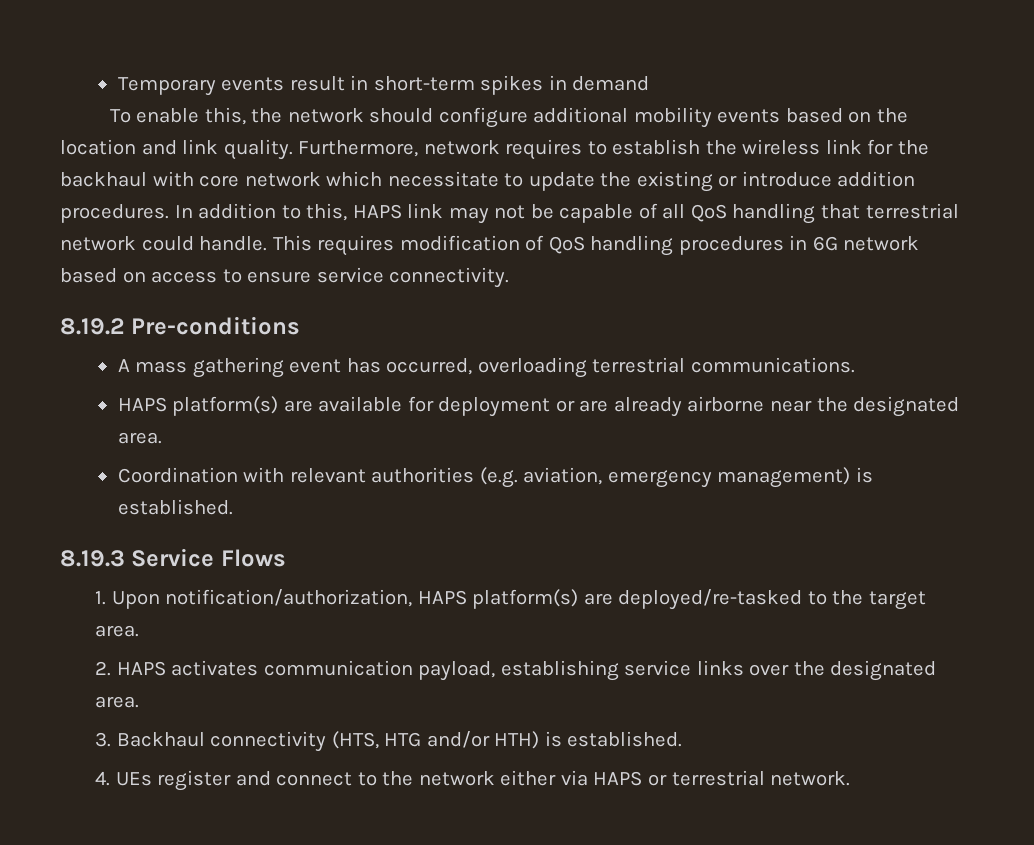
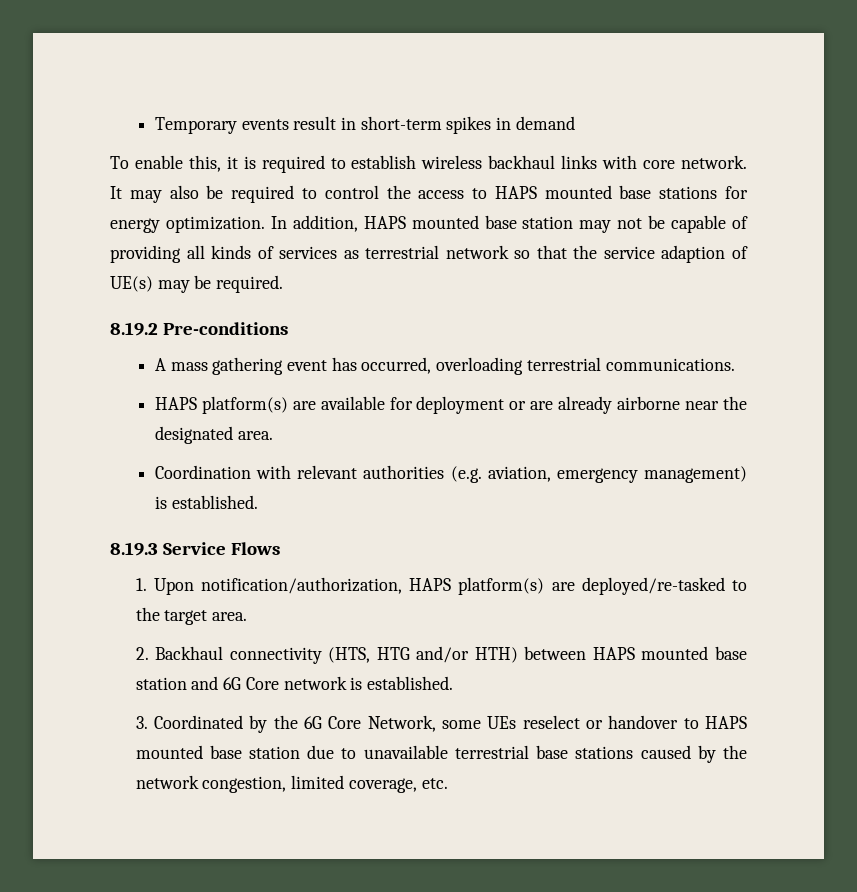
[251,107,908,128] [60,139,929,160] [60,171,916,192] [60,203,444,223] the network should configure additional mobility events based on the location and link quality. Furthermore, network requires to establish the wireless link for the backhaul with core network which necessitate to update the existing or introduce addition procedures. In addition to this, HAPS link -> [226,155,747,173] [110,185,748,203] [110,215,574,233] it is required to establish wireless backhaul links with core network. It may also be required to control the access to HAPS mounted base stations for energy optimization. In addition, HAPS mounted base station
[662,203,959,224] [60,235,920,256] [60,267,510,288] all QoS handling that terrestrial network could handle. This requires modification of QoS handling procedures in 6G network based on access to ensure service connectivity. -> [110,245,749,263] [110,275,284,293] providing all kinds of services as terrestrial network so that the service adaption of UE(s) may be required.
[116,660,937,681] [95,696,140,708] [95,732,112,747] HAPS activates communication payload, establishing service links over the designated area. // 3. -> (149, 653) none
[544,731,683,747] [95,770,851,791] is established. // 4. UEs register and connect to the network either via HAPS or terrestrial network. -> [524,646,747,660] [135,676,453,690] [135,715,747,733] [135,745,748,763] [135,775,448,793] between HAPS mounted base station and 6G Core network is established. // 3. Coordinated by the 6G Core Network, some UEs reselect or handover to HAPS mounted base station due to unavailable terrestrial base stations caused by the network congestion, limited coverage, etc.

